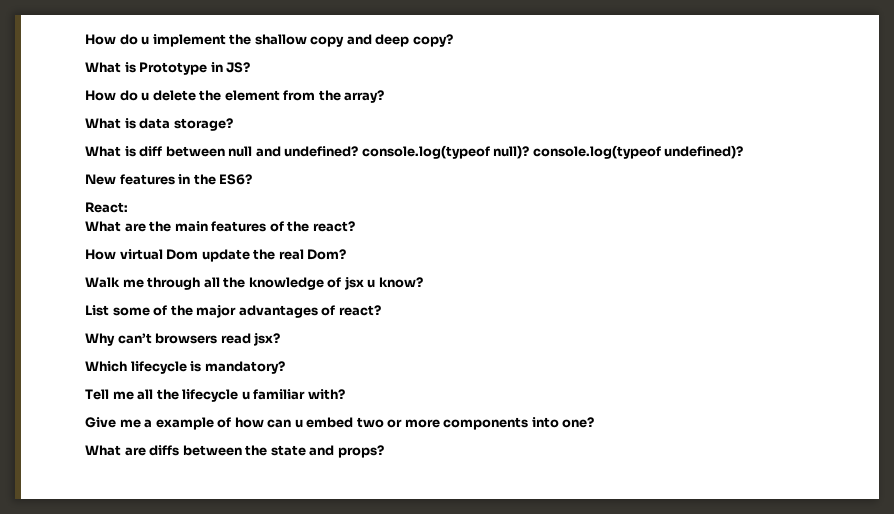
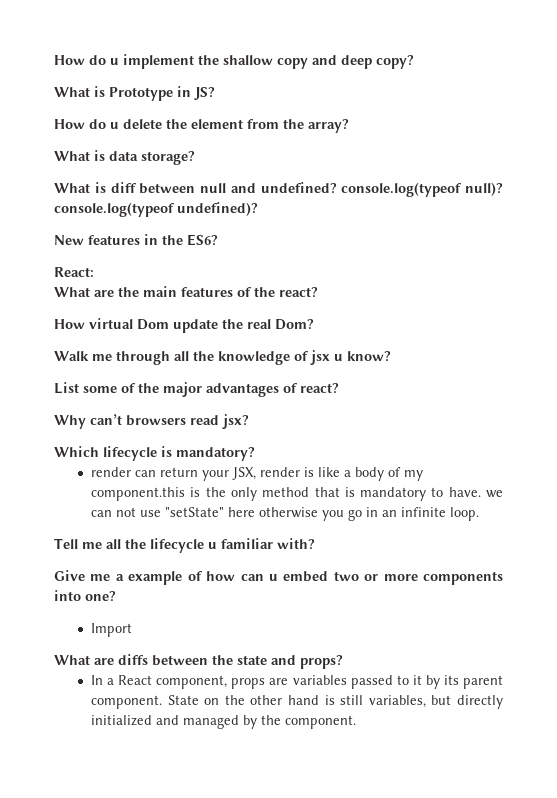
(285, 367) none -> [91,467,424,481] [91,487,503,501] [91,507,480,521] // render can return your JSX, render is like a body of my component.this is the only method that is mandatory to have. we can not use "setState" here otherwise you go in an infinite loop.
(595, 422) none -> [91,623,133,637] // Import
(384, 451) none -> [91,675,503,689] [91,695,503,709] [91,715,357,729] // In a React component, props are variables passed to it by its parent component. State on the other hand is still variables, but directly initialized and managed by the component.

